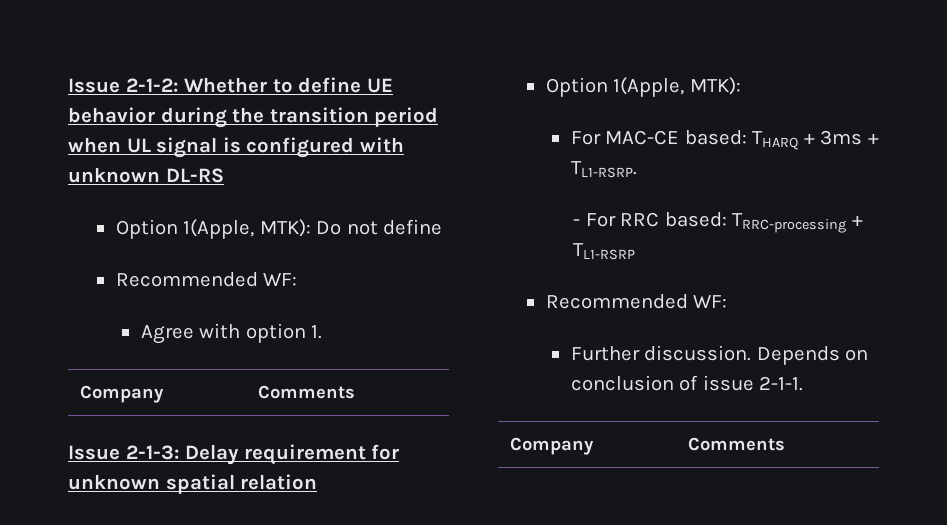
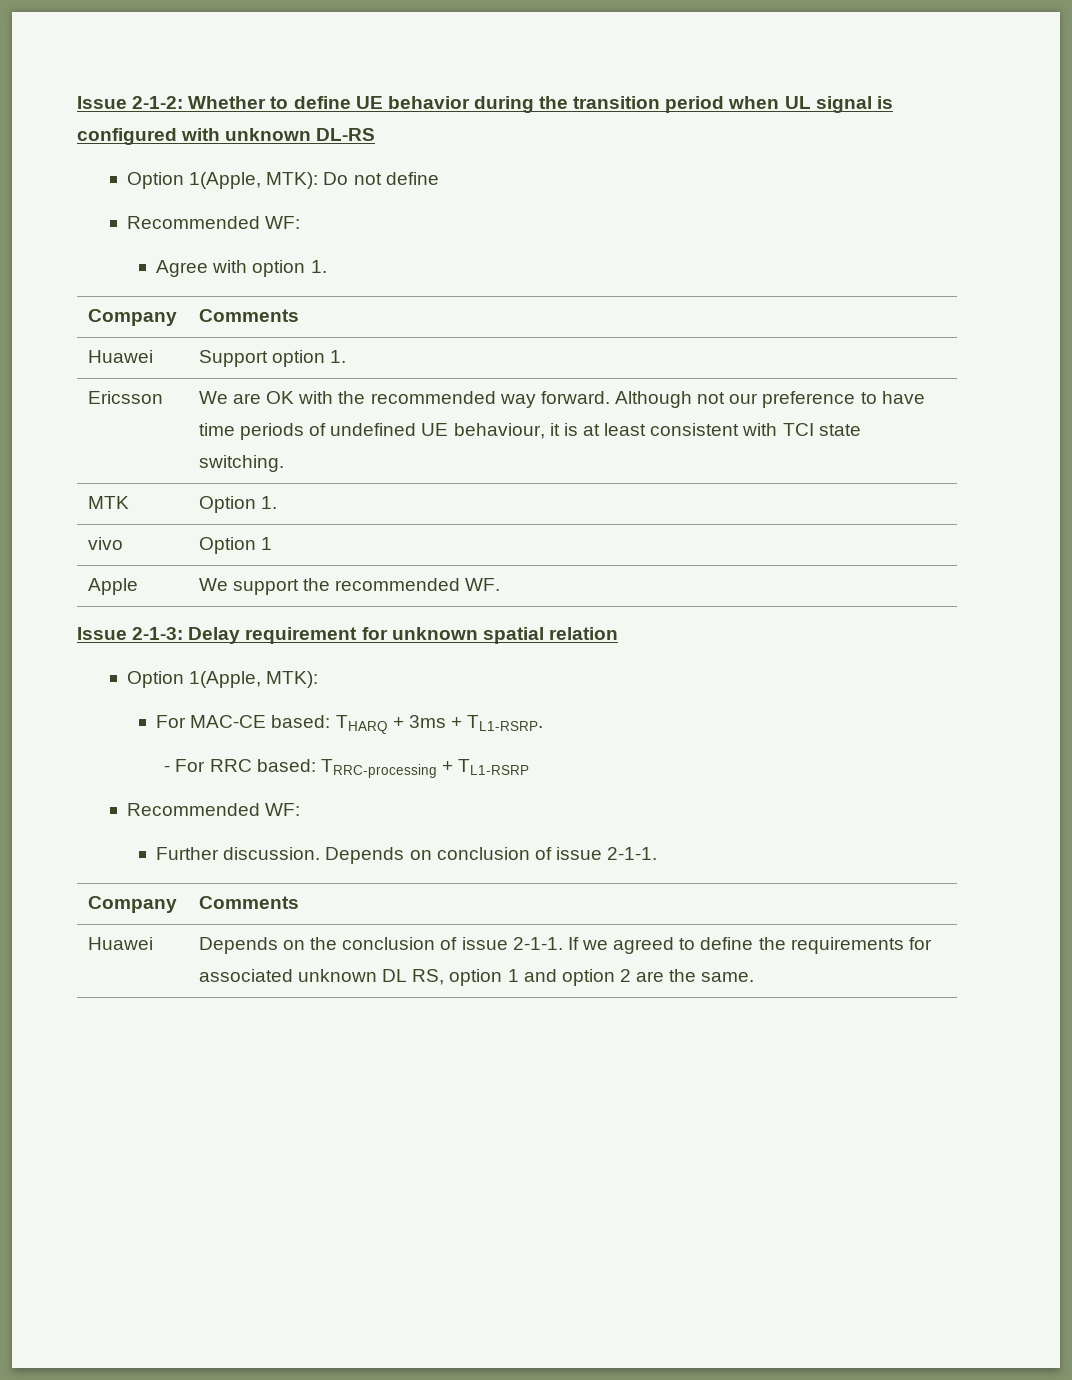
(356, 392) none -> [87,350,153,363] [198,350,347,367] [87,391,163,404] [198,391,925,408] [198,423,861,440] [198,455,284,472] [87,496,129,509] [198,496,278,513] [87,537,123,550] [198,537,273,554] [87,578,138,595] [198,578,501,595] // Huawei | Support option 1. // Ericsson | We are OK with the recommended way forward. Although not our preference to have time periods of undefined UE behaviour, it is at least consistent with TCI state switching. // MTK | Option 1. // vivo | Option 1 // Apple | We support the recommended WF.
(786, 444) none -> [87,937,153,950] [198,937,932,954] [198,969,755,986] // Huawei | Depends on the conclusion of issue 2-1-1. If we agreed to define the requirements for associated unknown DL RS, option 1 and option 2 are the same.

